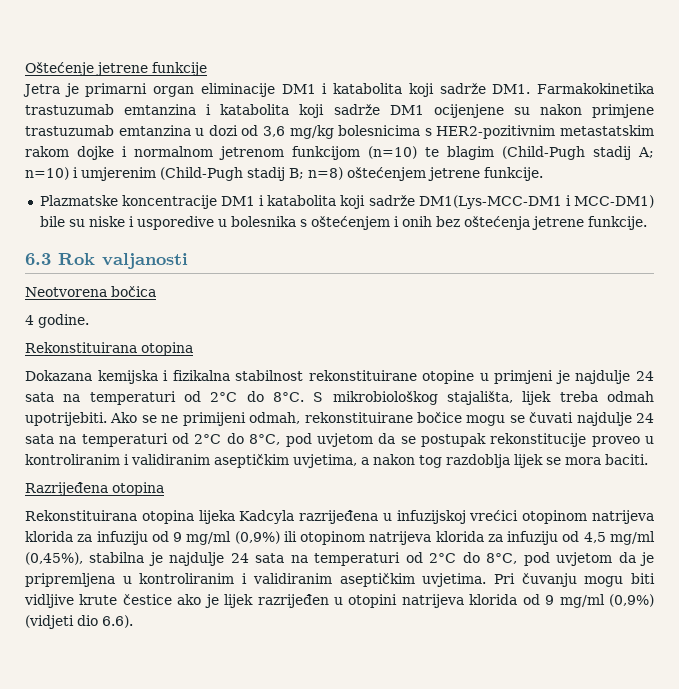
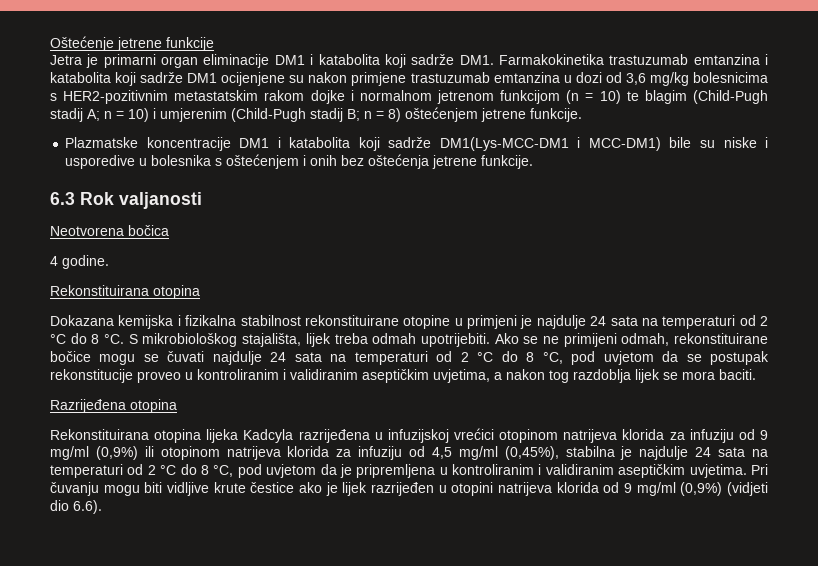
[368,146,417,159] (n=10) -> [566,90,621,104] (n = 10)
[25,167,69,180] n=10) -> [104,108,149,122] n = 10)
[308,167,343,180] n=8) -> [364,108,401,122] n = 8)
[210,391,304,402] 2°C do 8°C. -> [760,316,768,326] [50,333,125,344] 2 °C do 8 °C.
[194,433,281,445] 2°C do 8°C, -> [460,351,563,364] 2 °C do 8 °C,
[429,552,518,564] 2°C do 8°C, -> [147,464,234,477] 2 °C do 8 °C,

